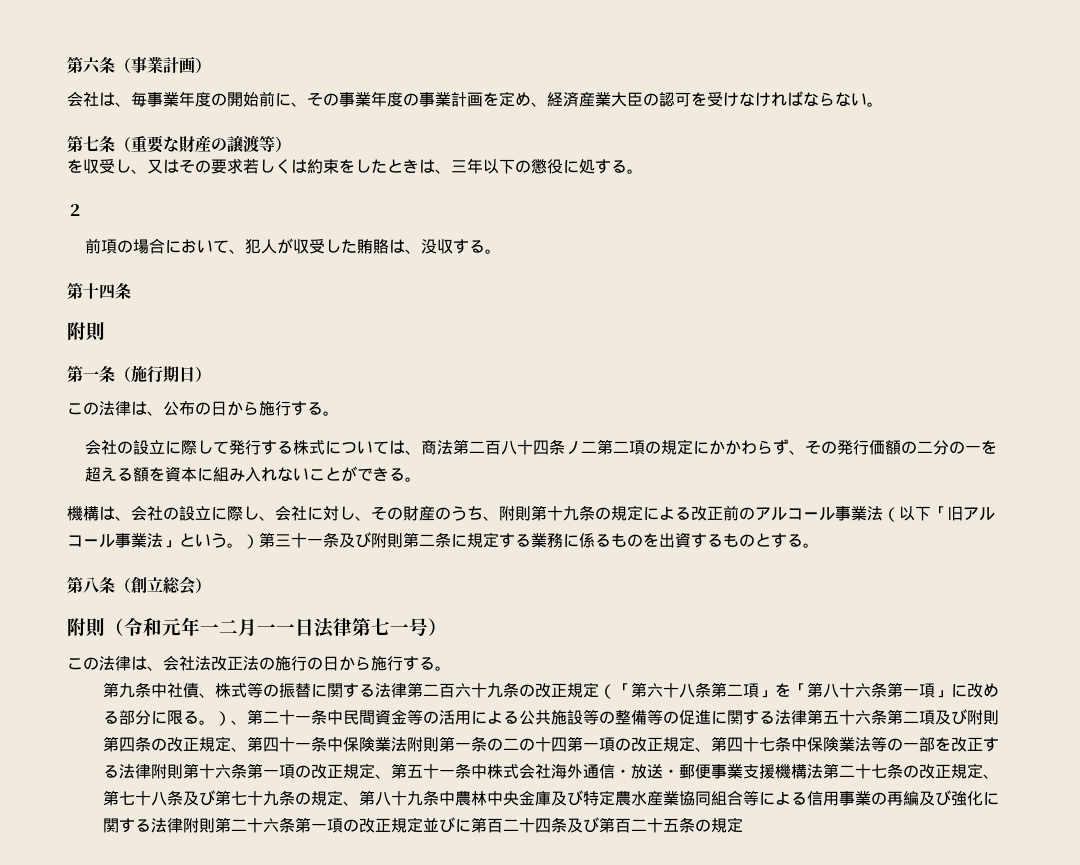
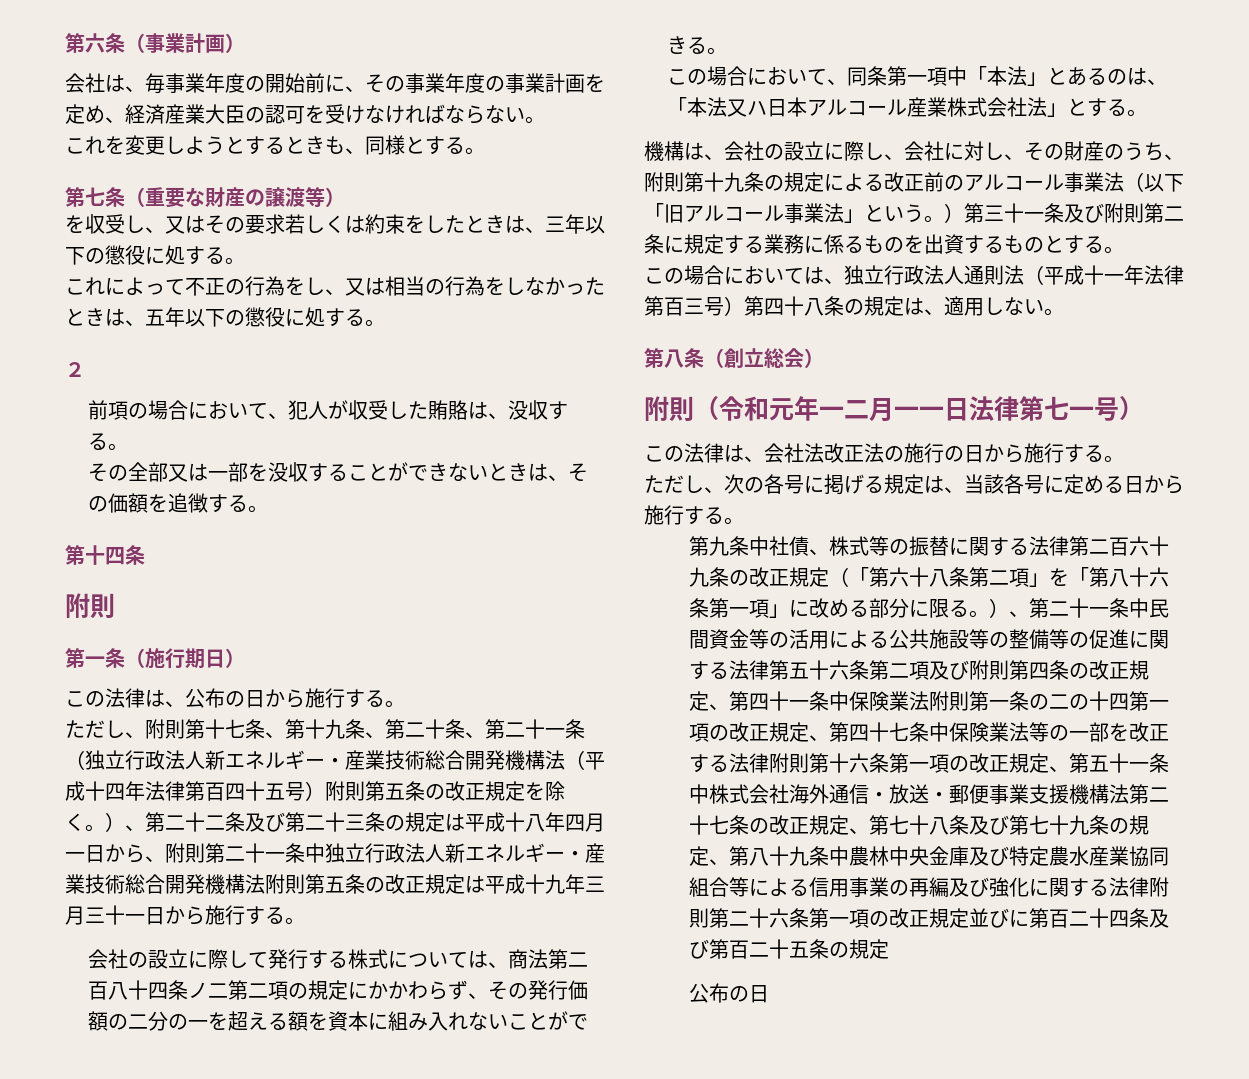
(883, 104) none -> [65,135,485,155] // これを変更しようとするときも、同様とする。
(643, 171) none -> [65,276,605,296] [65,307,385,327] // これによって不正の行為をし、又は相当の行為をしなかったときは、五年以下の懲役に処する。
(502, 251) none -> [87,462,588,482] [87,493,268,513] // その全部又は一部を没収することができないときは、その価額を追徴する。
(339, 413) none -> [65,719,585,739] [65,750,605,770] [65,781,565,801] [65,812,605,832] [65,843,605,863] [65,874,605,894] [65,905,305,925] // ただし、附則第十七条、第十九条、第二十条、第二十一条（独立行政法人新エネルギー・産業技術総合開発機構法（平成十四年法律第百四十五号）附則第五条の改正規定を除く。）、第二十二条及び第二十三条の規定は平成十八年四月一日から、附則第二十一条中独立行政法人新エネルギー・産業技術総合開発機構法附則第五条の改正規定は平成十九年三月三十一日から施行する。
(422, 479) none -> [666,66,1167,86] [666,97,1147,117] // この場合において、同条第一項中「本法」とあるのは、「本法又ハ日本アルコール産業株式会社法」とする。
(819, 545) none -> [644,265,1184,285] [644,296,1064,316] // この場合においては、独立行政法人通則法（平成十一年法律第百三号）第四十八条の規定は、適用しない。
(451, 668) none -> [644,474,1184,495] [644,505,744,525] // ただし、次の各号に掲げる規定は、当該各号に定める日から施行する。
(744, 825) none -> [689,983,770,1003] // 公布の日

